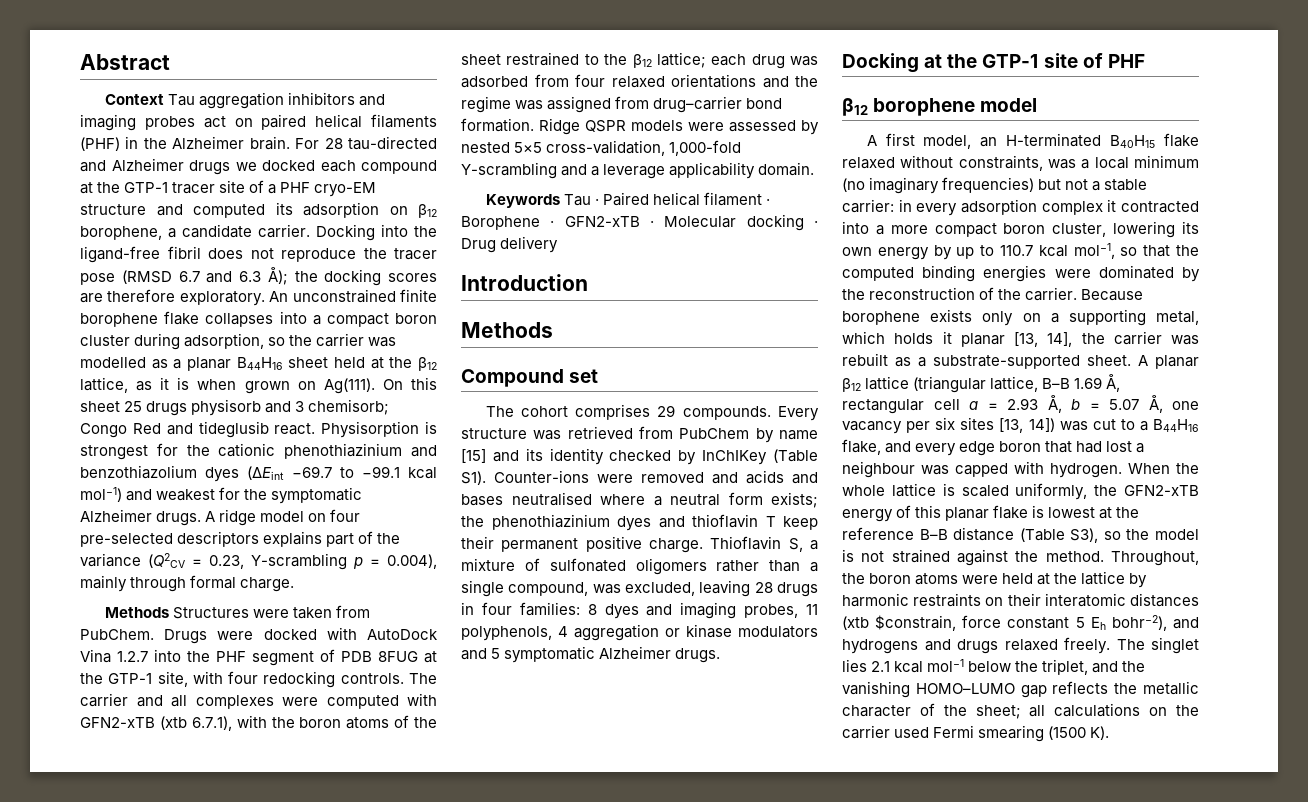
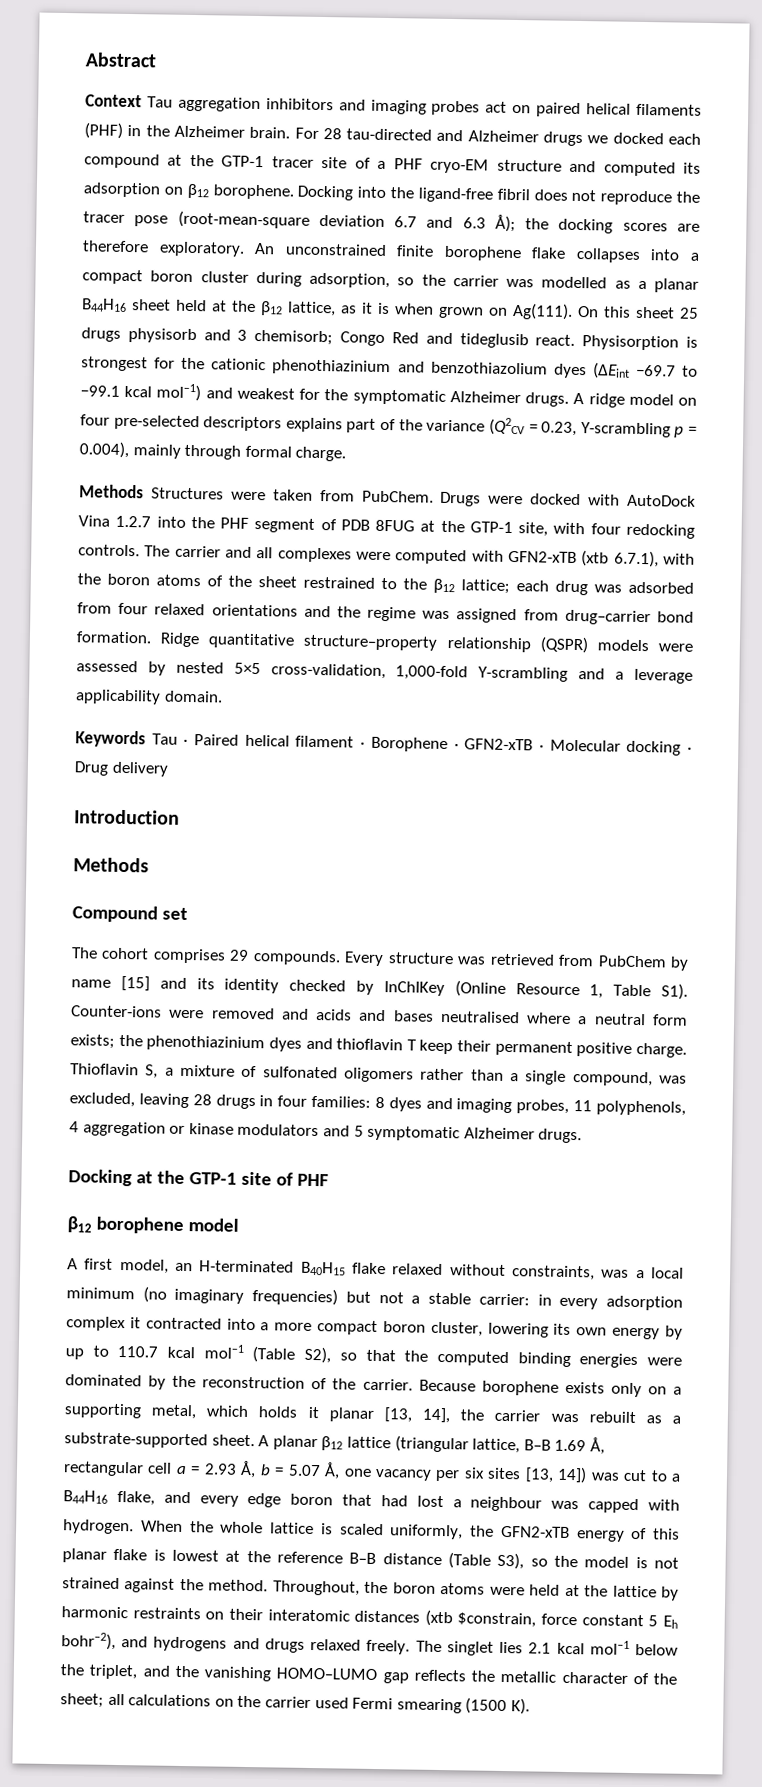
[80,224,310,240] borophene, a candidate carrier. -> [212,184,294,200] borophene.
[121,270,172,284] (RMSD -> [177,210,385,229] (root-mean-square deviation
[585,120,626,132] QSPR -> [208,633,589,654] quantitative structure–property relationship (QSPR)
[773,449,818,463] (Table -> [454,980,652,999] (Online Resource 1, Table
[1073,243,1115,259] mol−1, -> [203,1344,332,1364] mol−1 (Table S2),

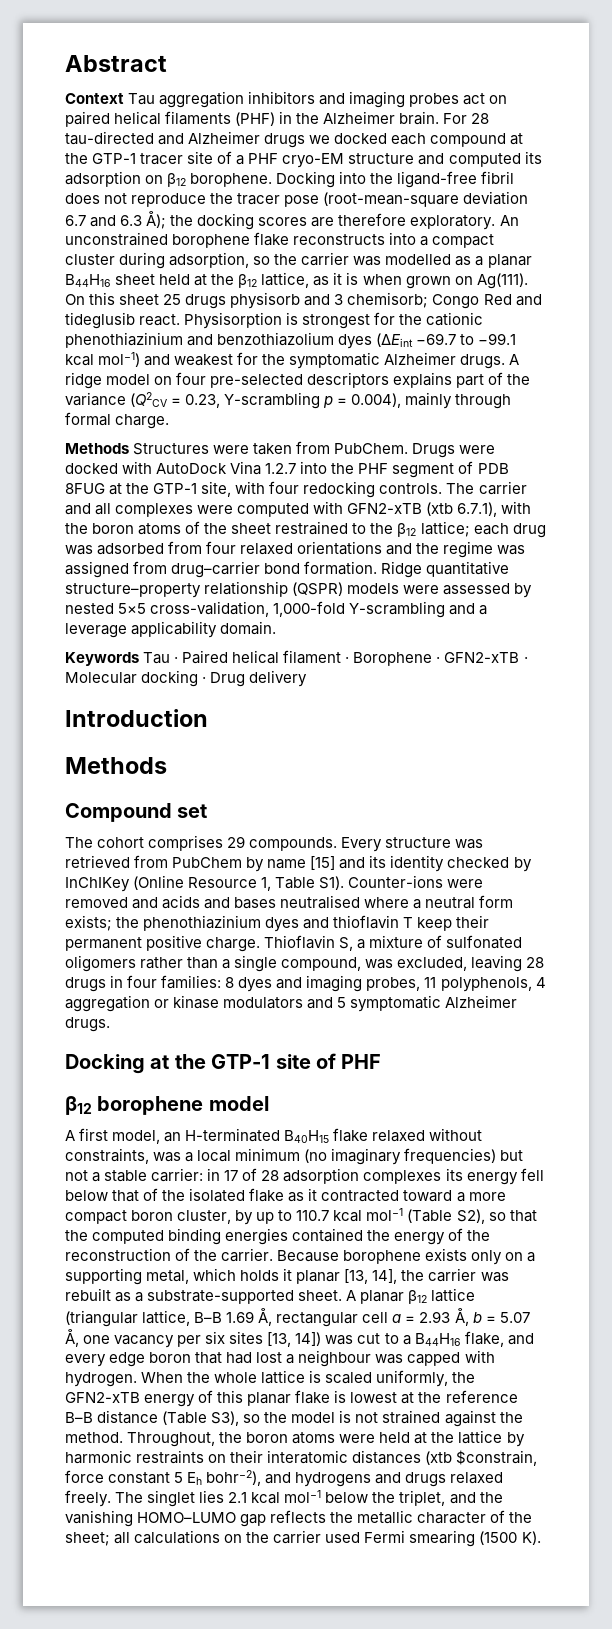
[396,245,435,257] finite -> (168, 239) none
[575,247,641,263] collapses -> [293,234,386,245] reconstructs
[150,270,194,283] boron -> (495, 241) none
[559,1295,684,1311] [66,1316,126,1332] every adsorption complex -> [224,1168,544,1185] [65,1188,305,1202] 17 of 28 adsorption complexes its energy fell below that of the isolated flake as
[226,1318,256,1331] into -> [403,1190,453,1202] toward
[487,1322,661,1340] lowering its own energy -> (232, 1217) none
[646,1357,682,1366] [65,1374,167,1390] were dominated by -> [292,1228,464,1245] contained the energy of

